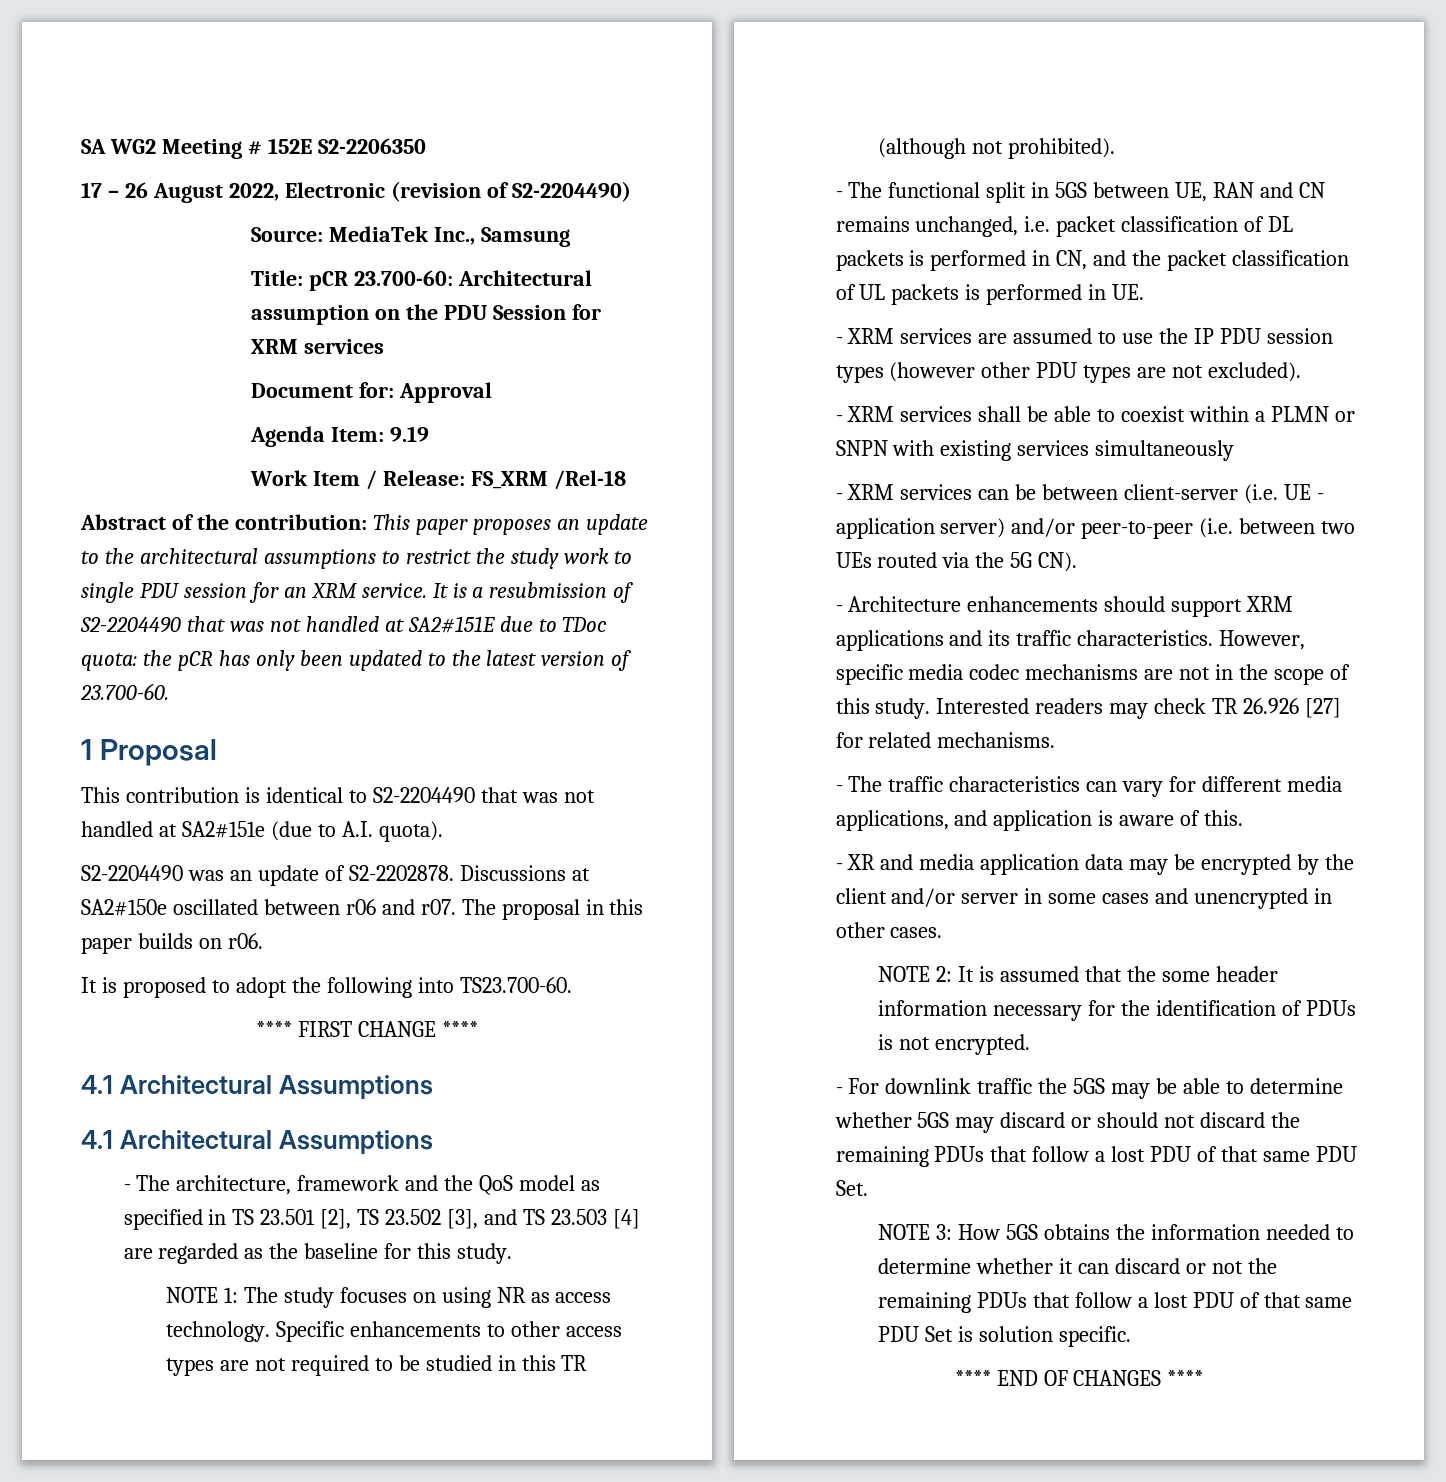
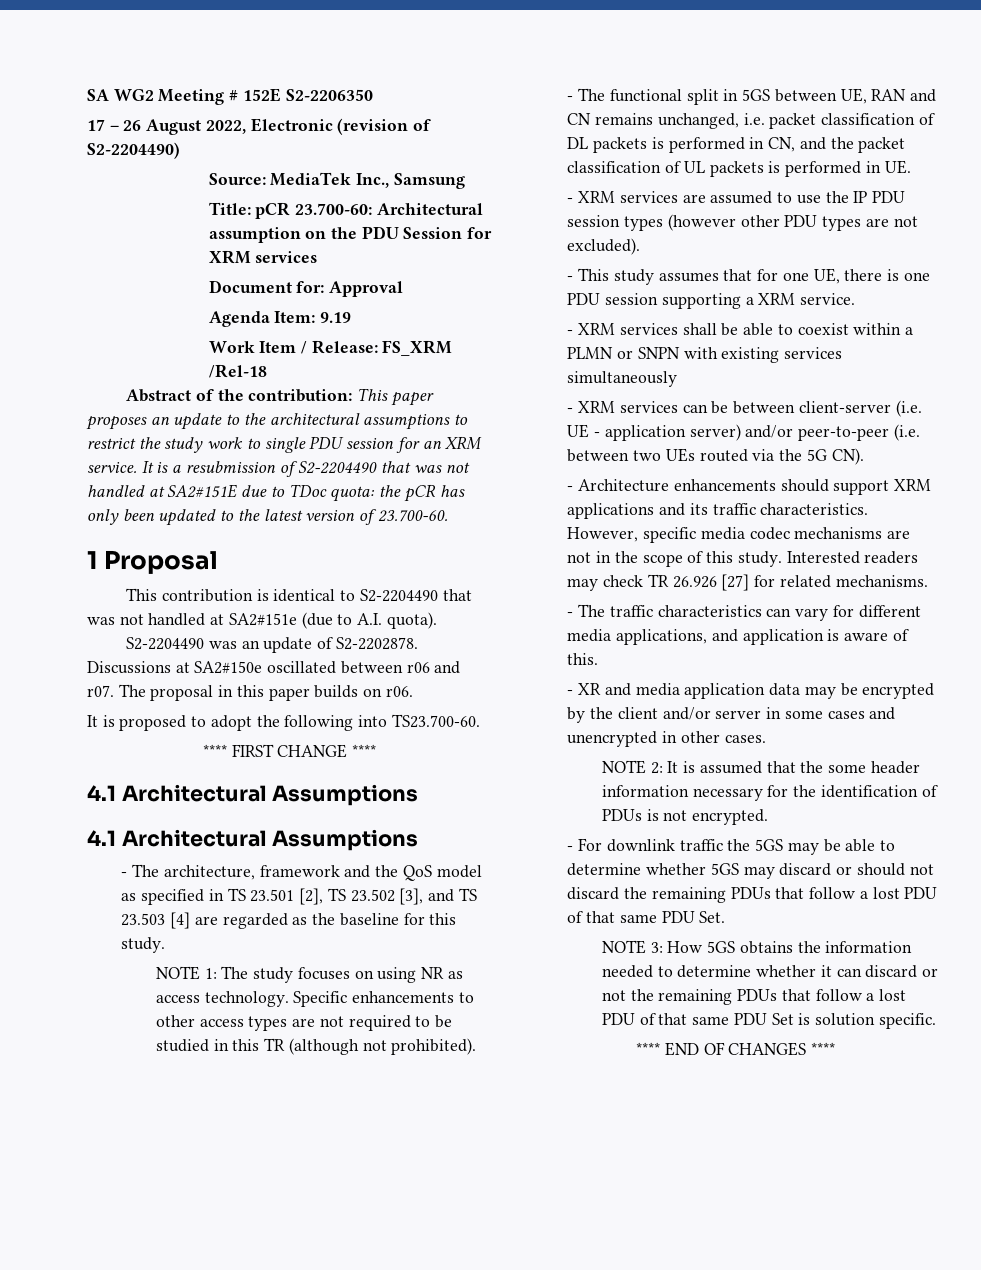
(1302, 372) none -> [567,268,930,285] [567,293,856,309] // - This study assumes that for one UE, there is one PDU session supporting a XRM service.

